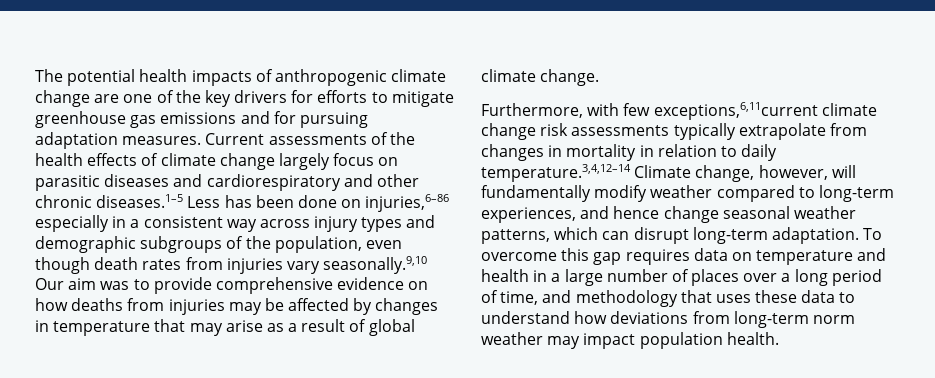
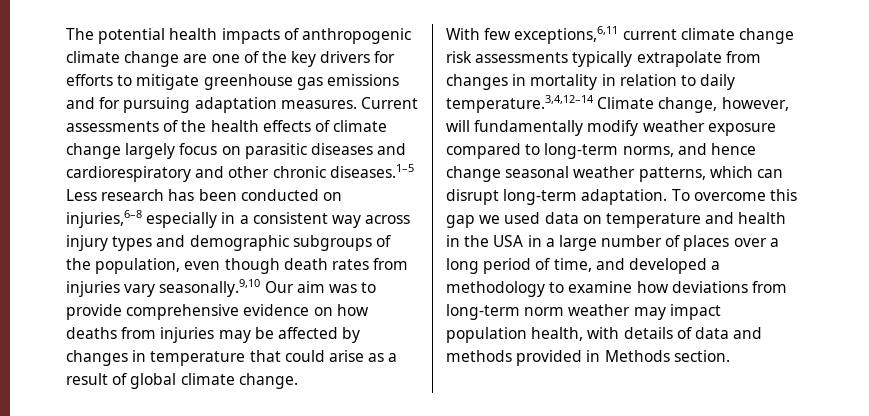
(221, 202) none -> [101,189,165,201] research
[297,194,450,212] done on injuries,6–86 -> [240,189,342,201] [66,210,142,228] conducted on injuries,6–8
[189,323,223,336] may -> [284,350,325,362] could
[481,102,818,120] Furthermore, with few exceptions,6,11current -> [446,26,677,44] With few exceptions,6,11 current
(713, 191) none -> [707,123,776,136] exposure
[481,207,576,223] experiences, -> [622,146,674,157] norms,
[625,249,690,265] requires -> [479,212,541,224] we used
(548, 276) none -> [464,235,542,247] the USA in
[575,290,856,307] [481,311,570,324] methodology that uses these data to understand -> [628,258,721,274] [446,281,633,297] developed a methodology to examine
[726,332,779,345] health. -> [531,327,763,341] [446,350,730,366] health, with details of data and methods provided in Methods section.

